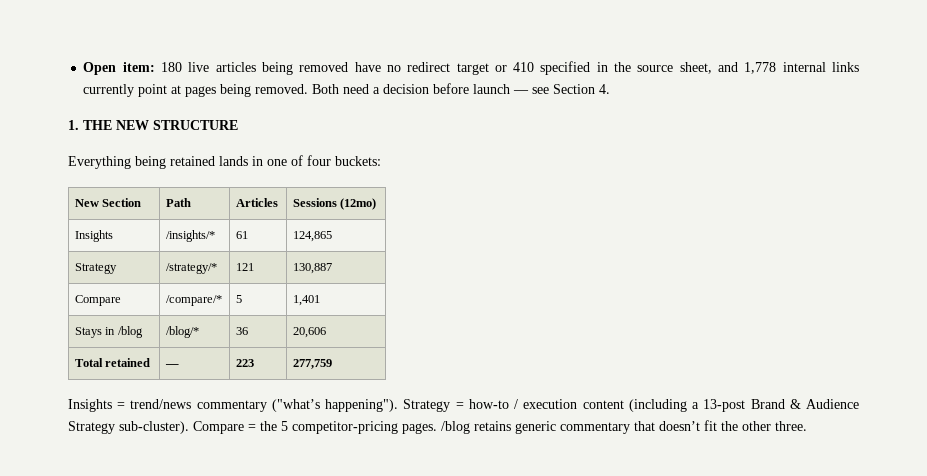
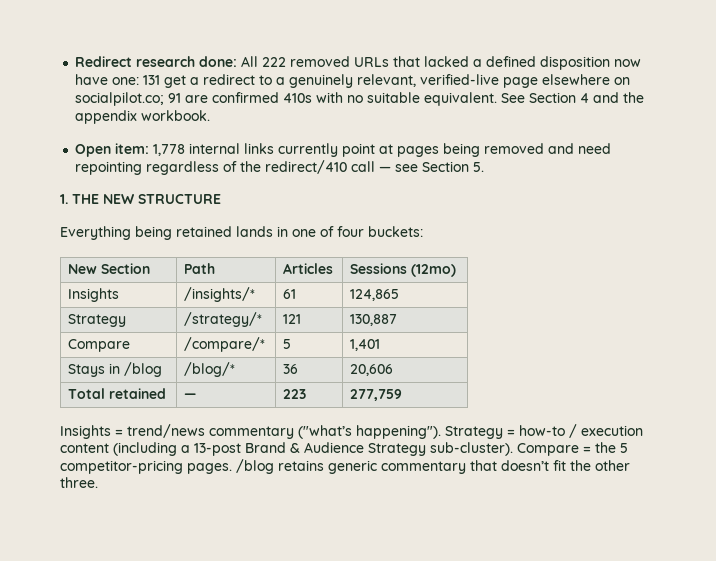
[83,61,739,75] Open item: 180 live articles being removed have no redirect target or 410 specified in the source sheet, and -> [75,56,642,70] [75,74,631,88] [75,92,645,106] [75,110,211,124] [75,143,150,157] Redirect research done: All 222 removed URLs that lacked a defined disposition now have one: 131 get a redirect to a genuinely relevant, verified-live page elsewhere on socialpilot.co; 91 are confirmed 410s with no suitable equivalent. See Section 4 and the appendix workbook. // Open item:
[255,83,511,94] removed. Both need a decision before launch -> [484,143,612,154] [75,160,376,175] removed and need repointing regardless of the redirect/410 call
[599,84,611,94] 4. -> [473,162,485,172] 5.

